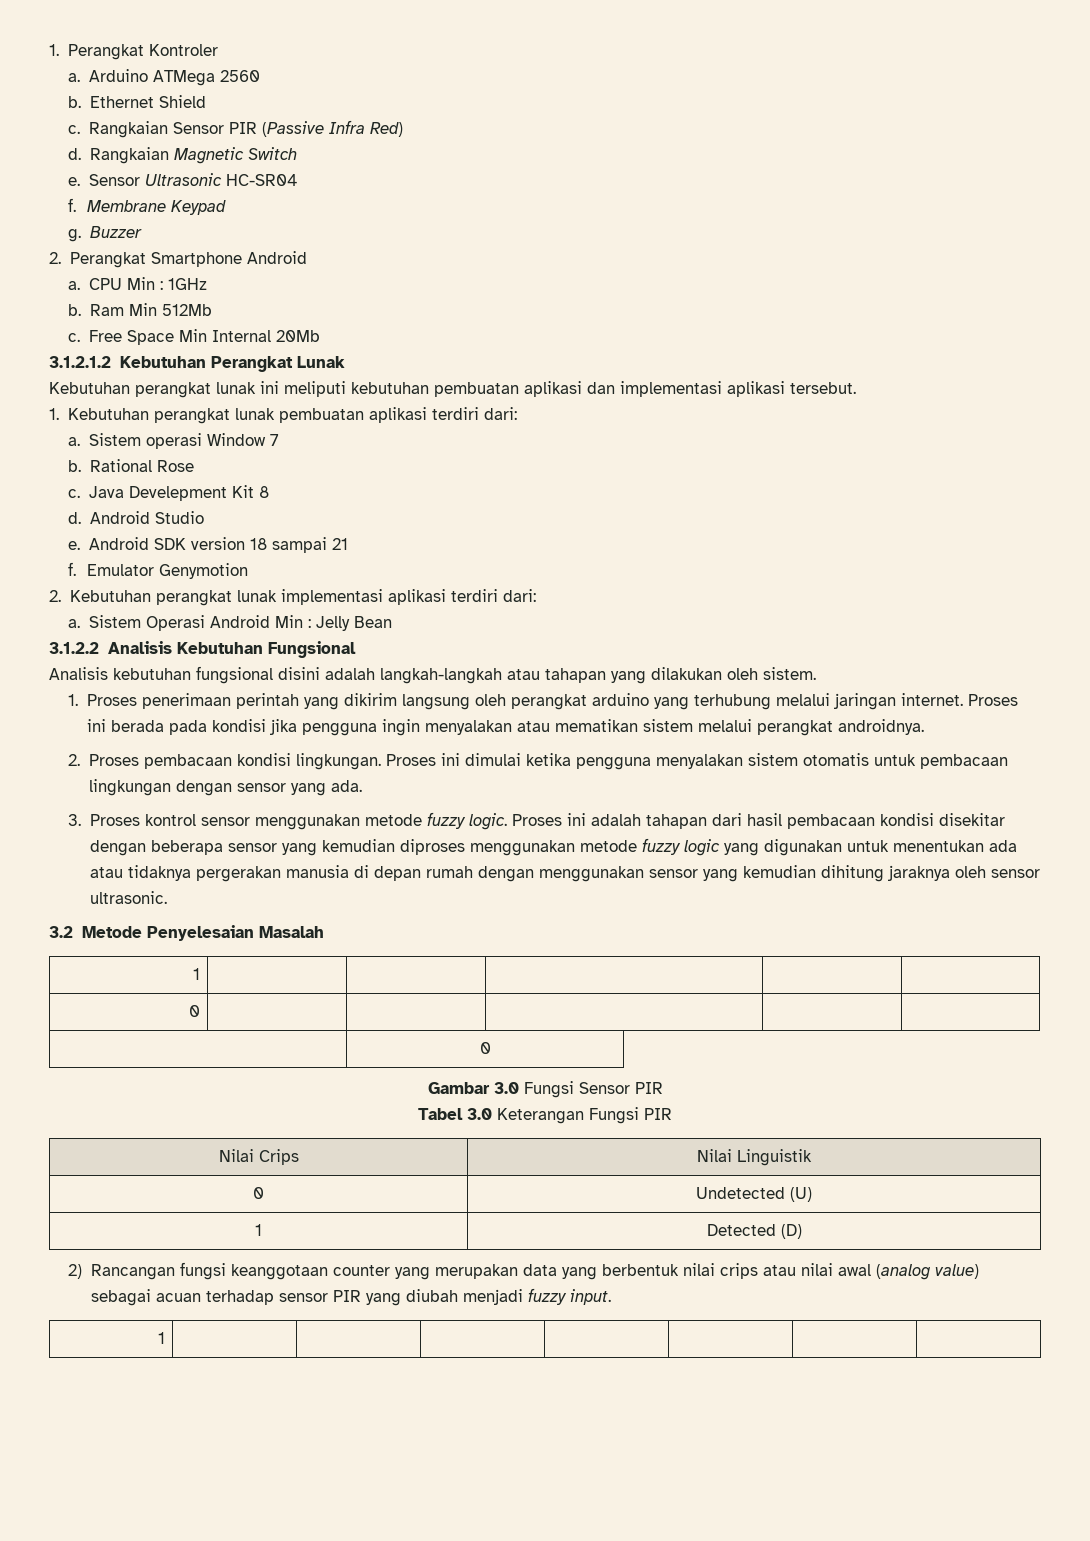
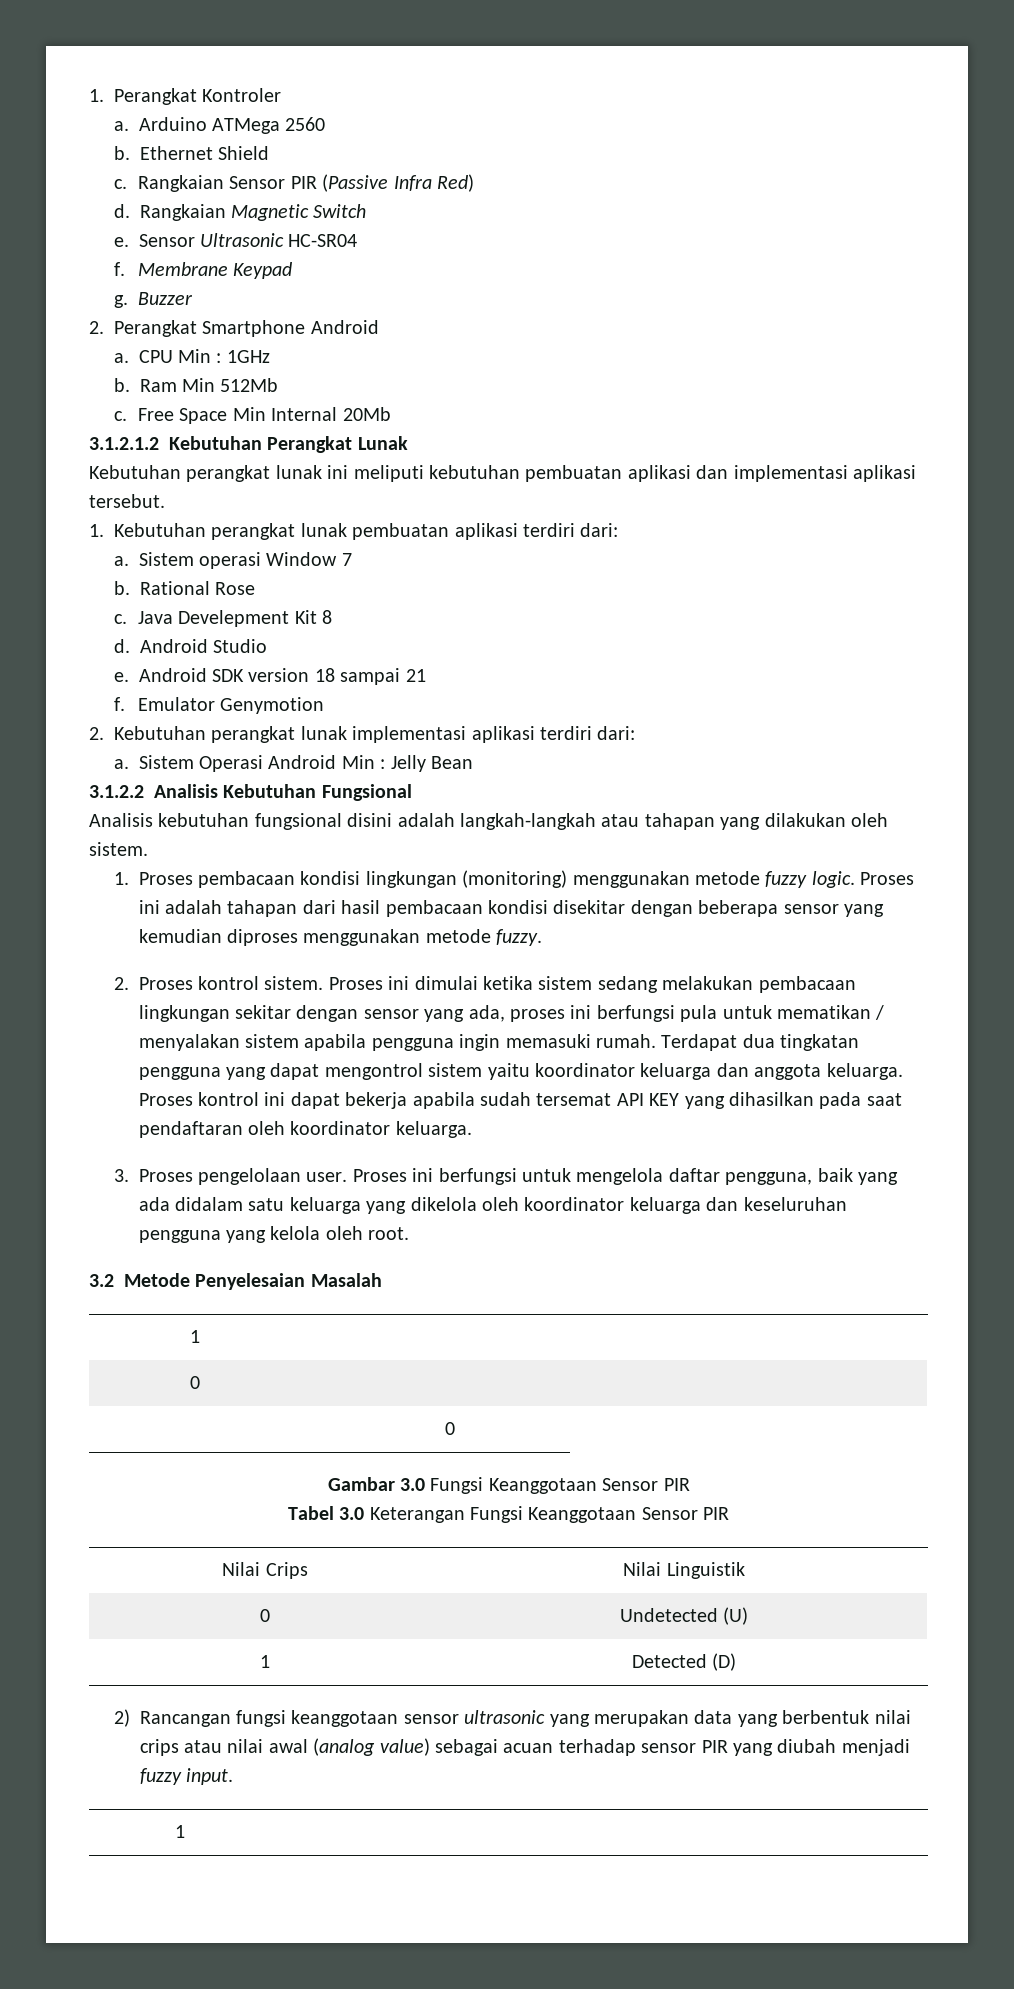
[142,693,1019,710] [87,719,925,736] [68,753,1008,770] [88,779,362,796] [68,814,250,826] penerimaan perintah yang dikirim langsung oleh perangkat arduino yang terhubung melalui jaringan internet. Proses ini berada pada kondisi jika pengguna ingin menyalakan atau mematikan sistem melalui perangkat androidnya. // 2. Proses pembacaan kondisi lingkungan. Proses ini dimulai ketika pengguna menyalakan sistem otomatis untuk pembacaan lingkungan dengan sensor yang ada. // 3. Proses kontrol sensor -> [197,870,568,888] pembacaan kondisi lingkungan (monitoring)
[641,838,1017,856] [89,865,1040,882] [89,891,167,904] fuzzy logic yang digunakan untuk menentukan ada atau tidaknya pergerakan manusia di depan rumah dengan menggunakan sensor yang kemudian dihitung jaraknya oleh sensor ultrasonic. -> [496,929,543,946] [113,976,856,993] [138,1005,885,1022] [138,1034,860,1051] [138,1063,903,1080] [138,1092,902,1109] [138,1121,472,1138] [113,1168,898,1185] [138,1197,847,1214] [138,1226,410,1243] fuzzy. // 2. Proses kontrol sistem. Proses ini dimulai ketika sistem sedang melakukan pembacaan lingkungan sekitar dengan sensor yang ada, proses ini berfungsi pula untuk mematikan / menyalakan sistem apabila pengguna ingin memasuki rumah. Terdapat dua tingkatan pengguna yang dapat mengontrol sistem yaitu koordinator keluarga dan anggota keluarga. Proses kontrol ini dapat bekerja apabila sudah tersemat API KEY yang dihasilkan pada saat pendaftaran oleh koordinator keluarga. // 3. Proses pengelolaan user. Proses ini berfungsi untuk mengelola daftar pengguna, baik yang ada didalam satu keluarga yang dikelola oleh koordinator keluarga dan keseluruhan pengguna yang kelola oleh root.
(574, 1089) none -> [488,1478,597,1494] Keanggotaan
(639, 1115) none -> [528,1507,698,1523] Keanggotaan Sensor
[332,1265,390,1276] counter -> [403,1710,546,1724] sensor ultrasonic

